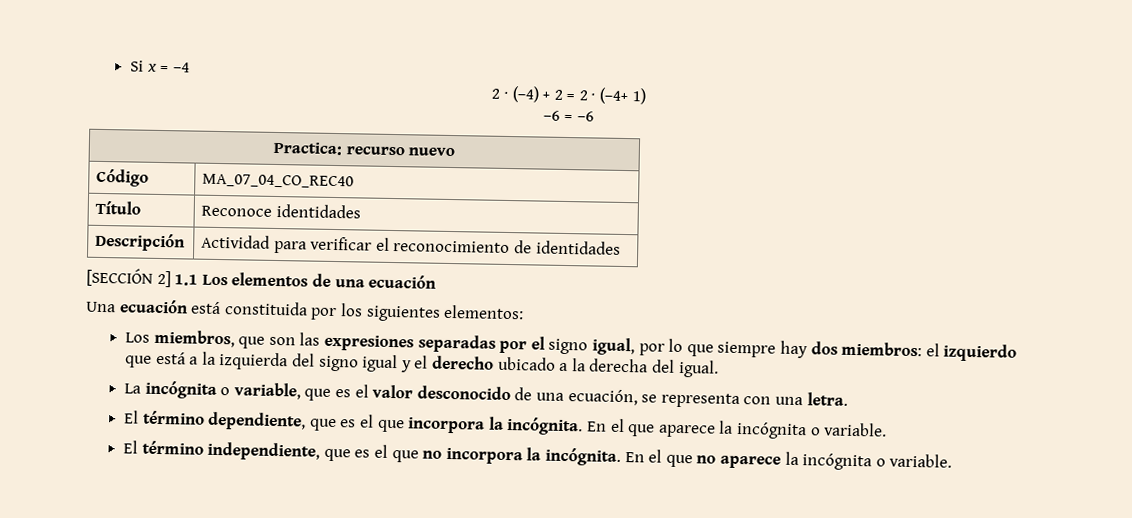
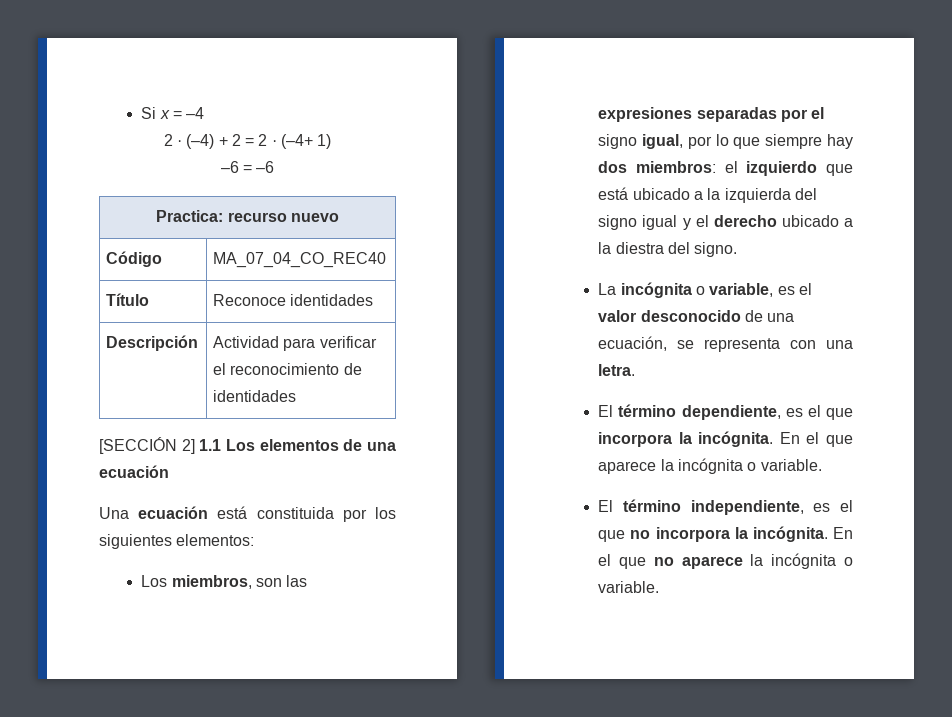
[238,336,266,349] que -> (252, 582) none
(186, 358) none -> [632,188,690,200] ubicado
[589,358,719,378] derecha del igual. -> [615,242,738,257] diestra del signo.
[304,388,332,401] que -> (774, 290) none
[308,418,337,432] que -> (781, 412) none
[323,448,351,462] que -> (804, 507) none

